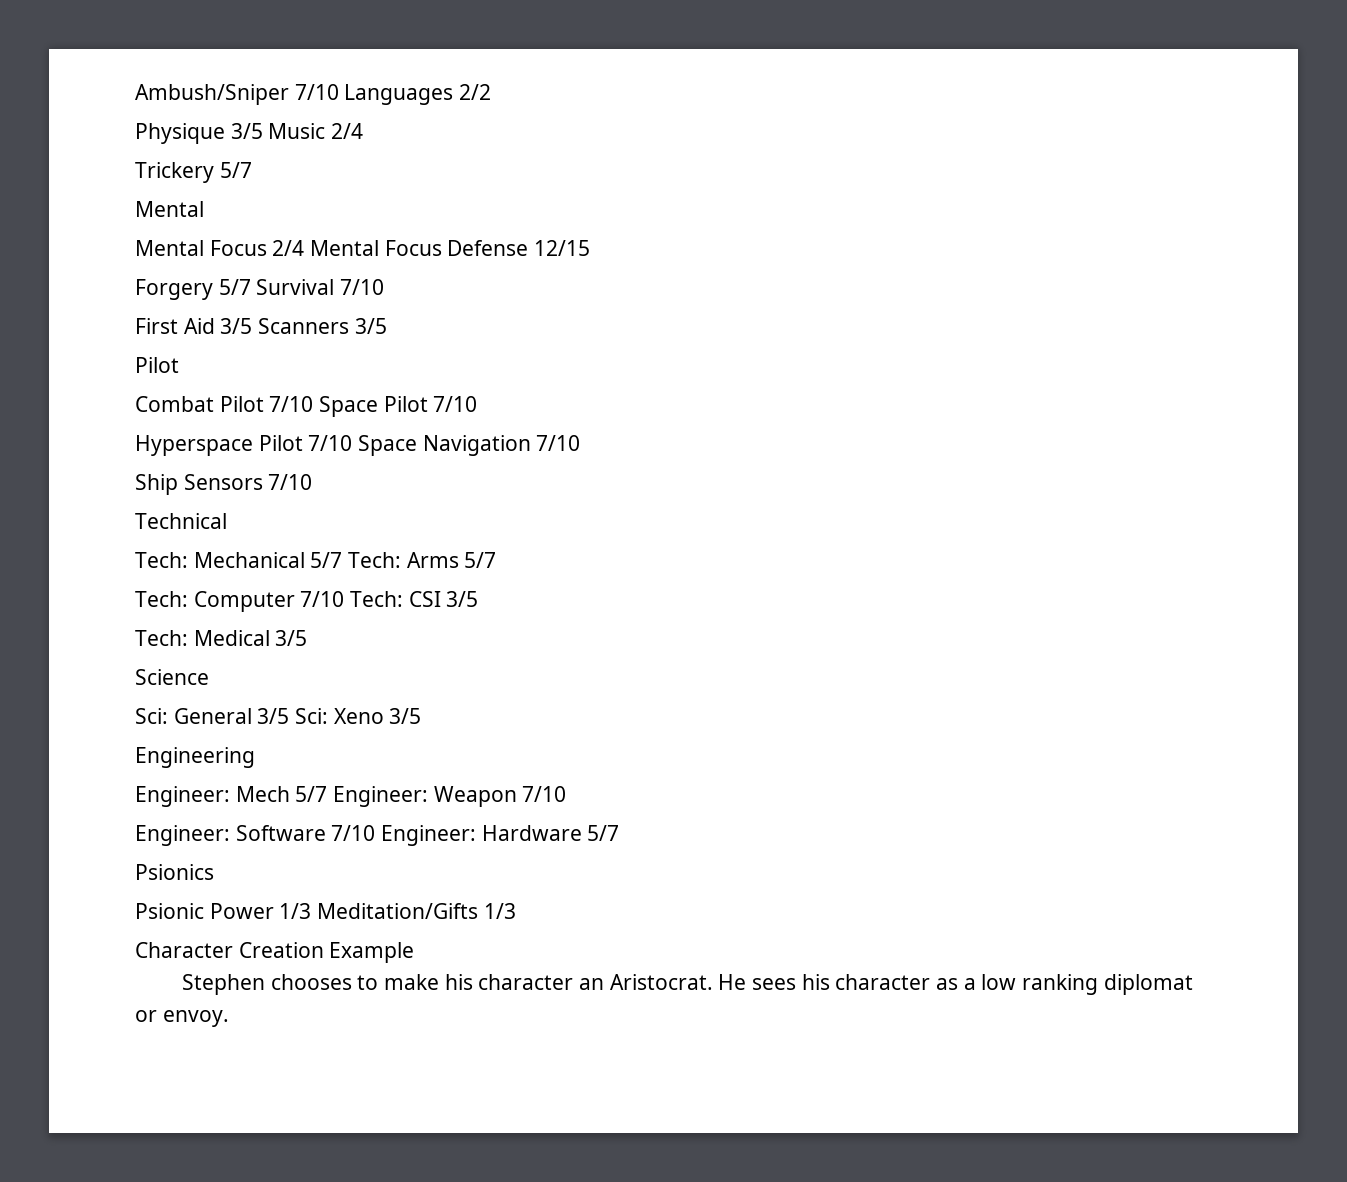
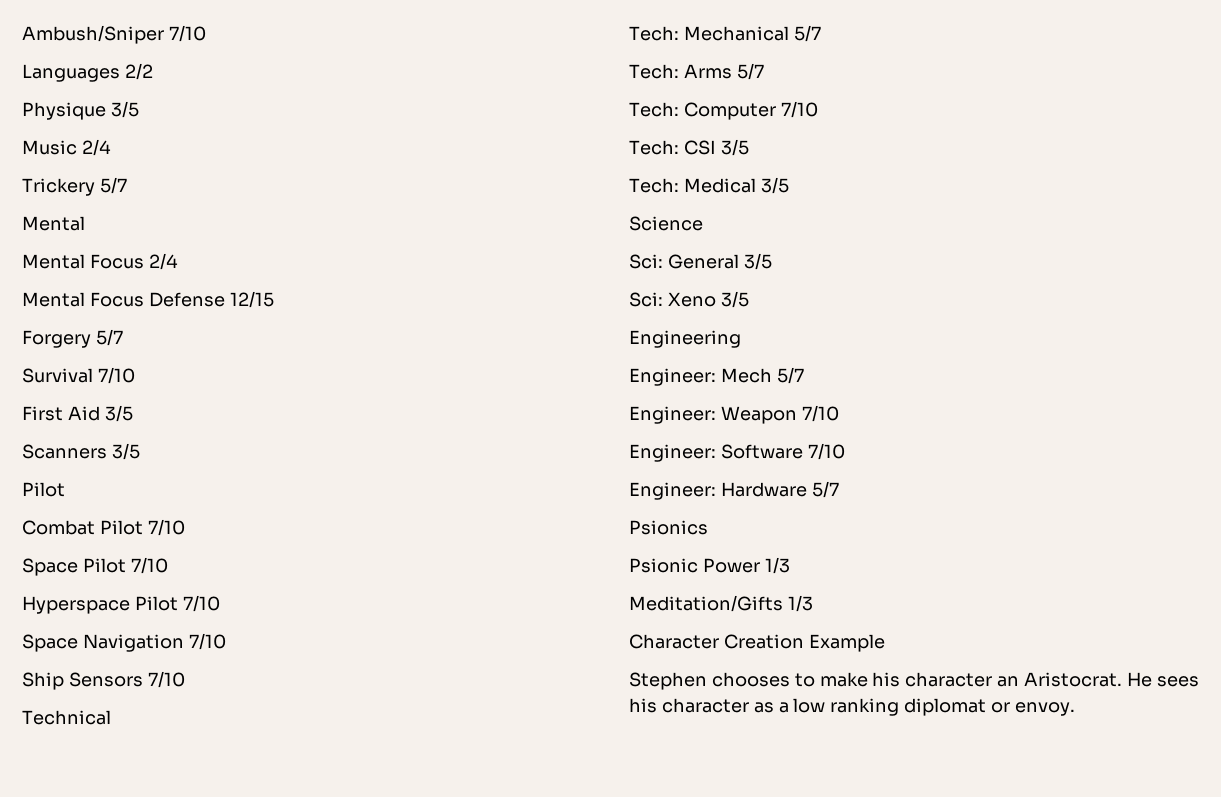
(339, 92) none -> (206, 33) //
(263, 131) none -> (139, 109) //
(305, 248) none -> (178, 261) //
(251, 287) none -> (123, 337) //
(253, 326) none -> (133, 413) //
(314, 404) none -> (185, 527) //
(353, 443) none -> (220, 603) //
(343, 560) none -> (821, 33) //
(345, 599) none -> (818, 109) //
(290, 716) none -> (772, 261) //
(328, 794) none -> (804, 375) //
(376, 833) none -> (845, 451) //
(312, 911) none -> (790, 565) //

